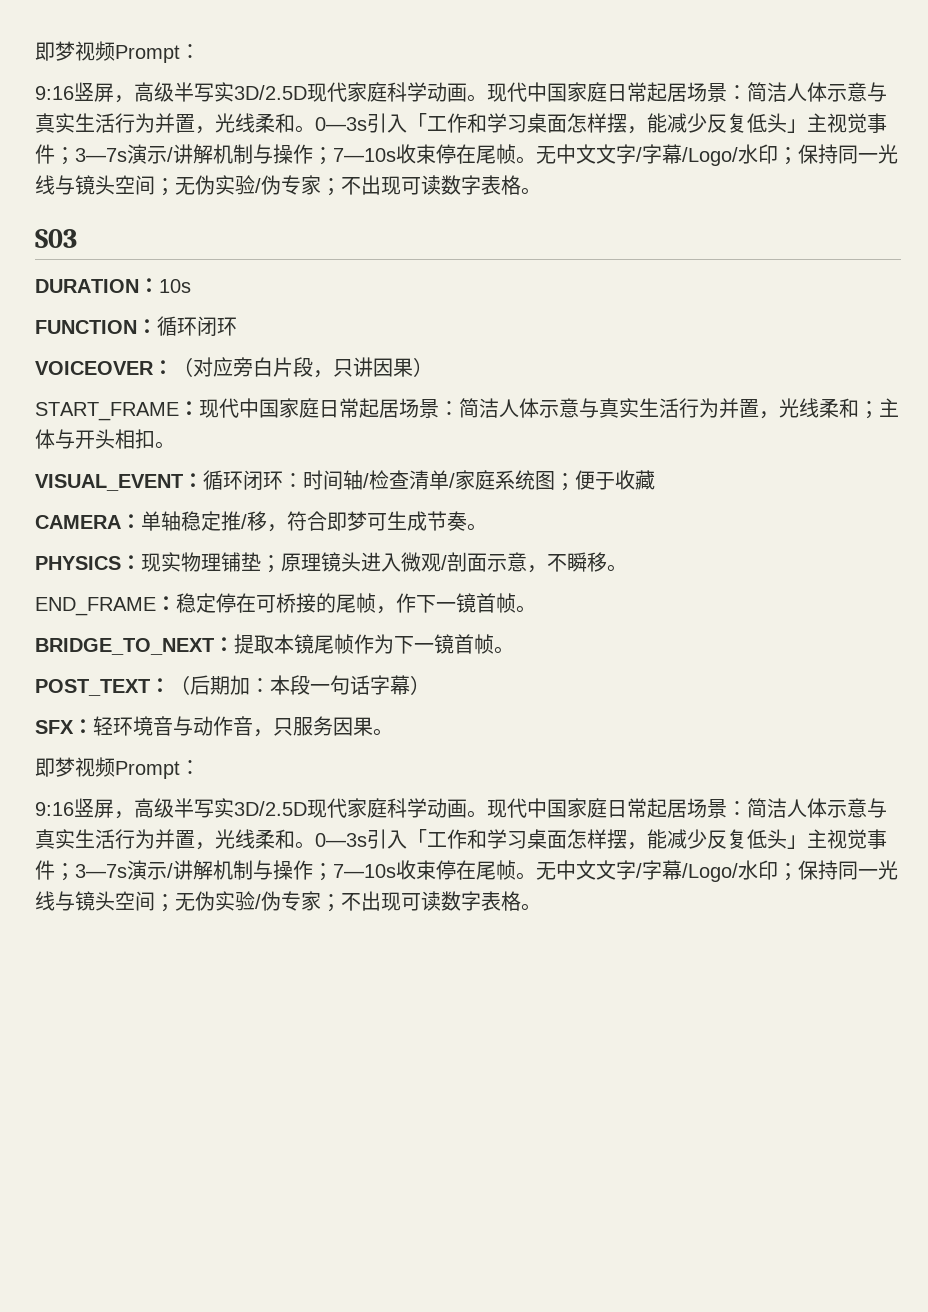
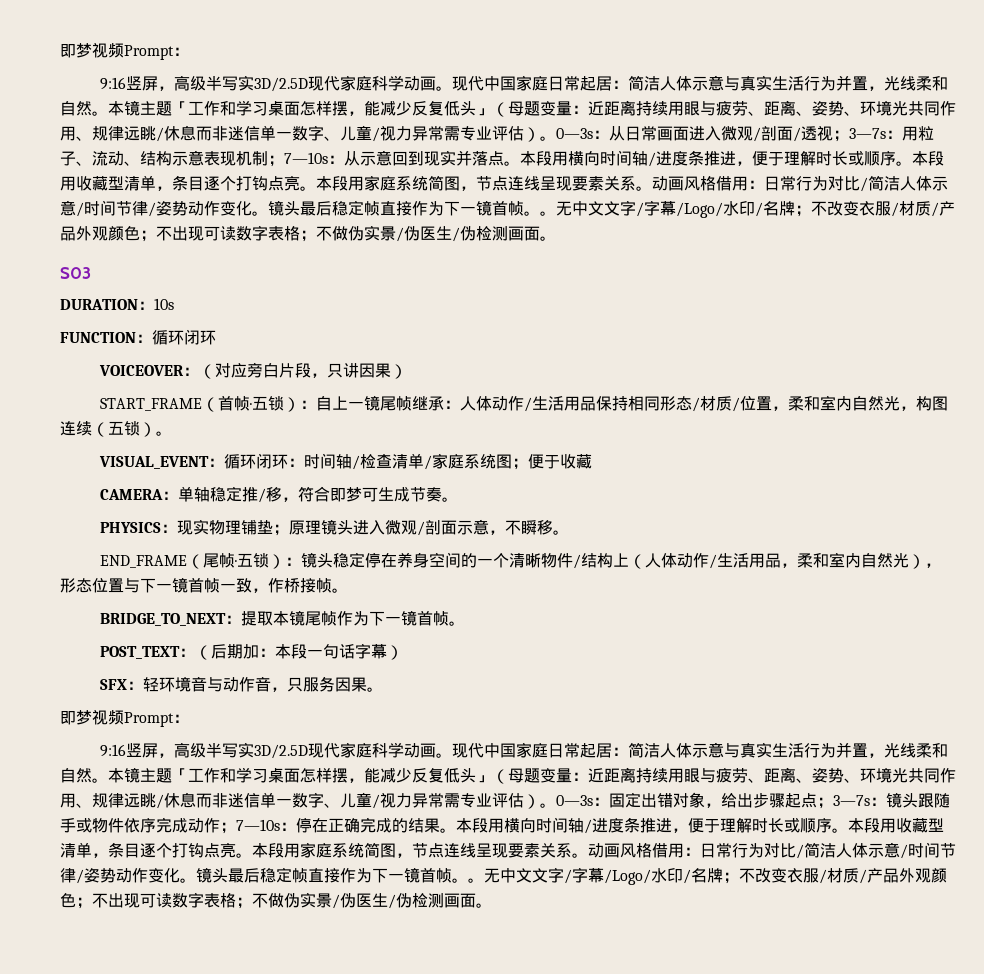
[687,82,727,102] 场景 -> (613, 83) none
[295,113,407,133] 。0—3s引入 -> [60,100,172,116] 自然。本镜主题
[807,113,887,133] [35,144,898,166] [35,175,521,196] 主视觉事件；3—7s演示/讲解机制与操作；7—10s收束停在尾帧。无中文文字/字幕/Logo/水印；保持同一光线与镜头空间；无伪实验/伪专家；不出现可读数字表格 -> [492,100,956,117] [60,125,934,142] [60,150,944,167] [60,175,948,192] [60,200,955,218] [60,225,540,242] （母题变量：近距离持续用眼与疲劳、距离、姿势、环境光共同作用、规律远眺/休息而非迷信单一数字、儿童/视力异常需专业评估）。0—3s：从日常画面进入微观/剖面/透视；3—7s：用粒子、流动、结构示意表现机制；7—10s：从示意回到现实并落点。本段用横向时间轴/进度条推进，便于理解时长或顺序。本段用收藏型清单，条目逐个打钩点亮。本段用家庭系统简图，节点连线呈现要素关系。动画风格借用：日常行为对比/简洁人体示意/时间节律/姿势动作变化。镜头最后稳定帧直接作为下一镜首帧。。无中文文字/字幕/Logo/水印/名牌；不改变衣服/材质/产品外观颜色；不出现可读数字表格；不做伪实景/伪医生/伪检测画面
[179,398,899,419] [35,429,155,449] ：现代中国家庭日常起居场景：简洁人体示意与真实生活行为并置，光线柔和；主体与开头相扣 -> [202,395,949,412] [60,421,156,437] （首帧·五锁）：自上一镜尾帧继承：人体动作/生活用品保持相同形态/材质/位置，柔和室内自然光，构图连续（五锁）
[156,593,496,614] ：稳定停在可桥接的尾帧，作下一镜首 -> [187,552,942,569] [60,577,316,593] （尾帧·五锁）：镜头稳定停在养身空间的一个清晰物件/结构上（人体动作/生活用品，柔和室内自然光），形态位置与下一镜首帧一致，作桥接
[687,798,727,818] 场景 -> (613, 750) none
[295,829,407,849] 。0—3s引入 -> [60,767,172,783] 自然。本镜主题
[807,829,887,849] [35,860,898,882] [35,891,521,912] 主视觉事件；3—7s演示/讲解机制与操作；7—10s收束停在尾帧。无中文文字/字幕/Logo/水印；保持同一光线与镜头空间；无伪实验/伪专家；不出现可读数字表格 -> [492,767,956,784] [60,792,950,809] [60,817,944,834] [60,842,956,859] [60,867,947,885] [60,892,476,909] （母题变量：近距离持续用眼与疲劳、距离、姿势、环境光共同作用、规律远眺/休息而非迷信单一数字、儿童/视力异常需专业评估）。0—3s：固定出错对象，给出步骤起点；3—7s：镜头跟随手或物件依序完成动作；7—10s：停在正确完成的结果。本段用横向时间轴/进度条推进，便于理解时长或顺序。本段用收藏型清单，条目逐个打钩点亮。本段用家庭系统简图，节点连线呈现要素关系。动画风格借用：日常行为对比/简洁人体示意/时间节律/姿势动作变化。镜头最后稳定帧直接作为下一镜首帧。。无中文文字/字幕/Logo/水印/名牌；不改变衣服/材质/产品外观颜色；不出现可读数字表格；不做伪实景/伪医生/伪检测画面

